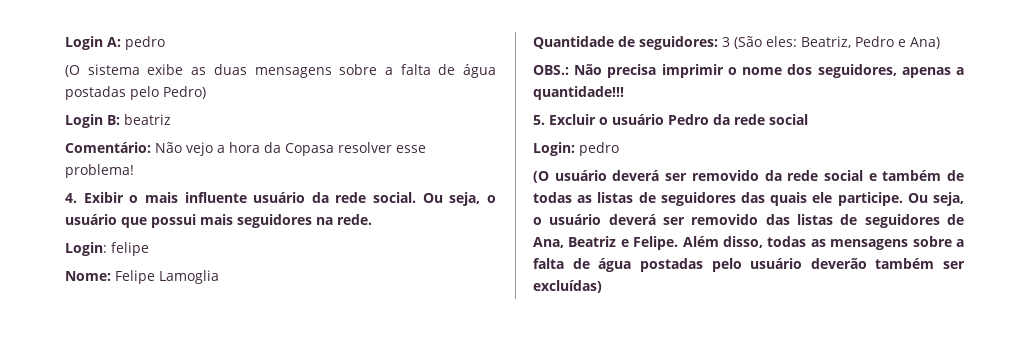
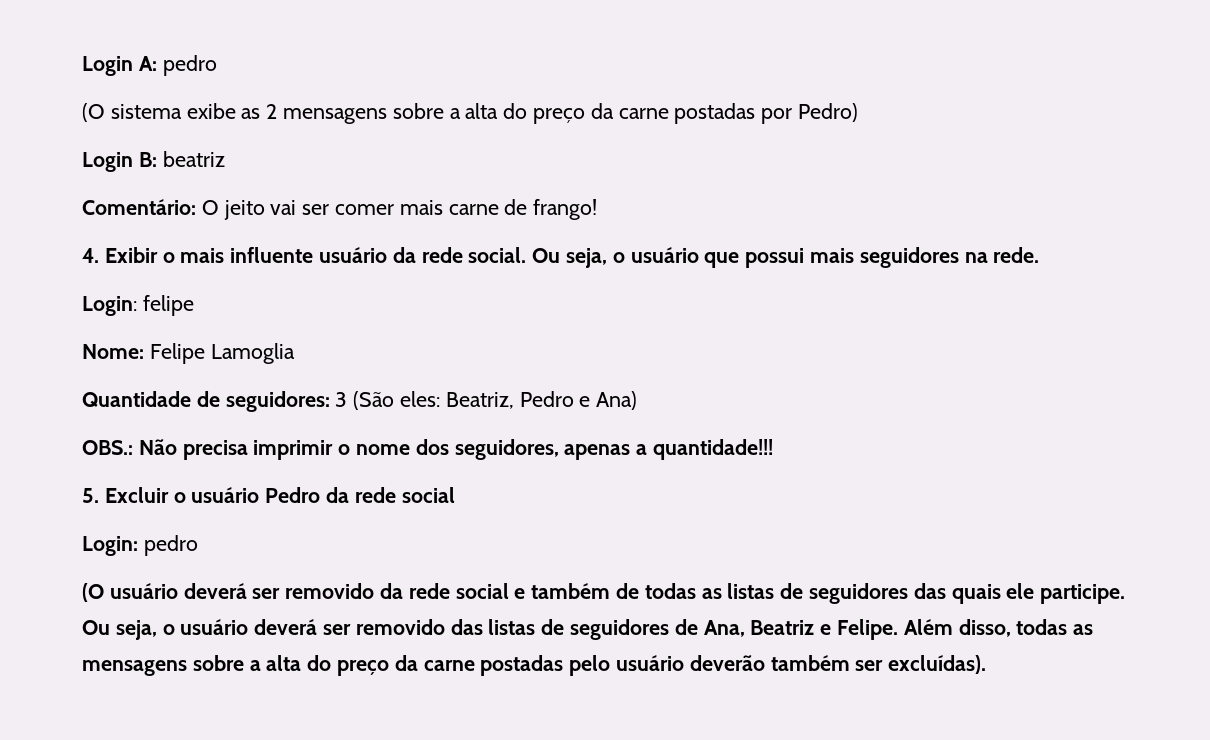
[213,64,496,78] [65,86,159,100] duas mensagens sobre a falta de água postadas pelo -> [266,103,793,124] 2 mensagens sobre a alta do preço da carne postadas por
[155,142,426,156] [65,164,134,178] Não vejo a hora da Copasa resolver esse problema! -> [201,199,598,220] O jeito vai ser comer mais carne de frango!
[533,258,632,272] falta de água -> [266,655,475,676] alta do preço da carne
[533,280,602,293] excluídas) -> [888,655,987,674] excluídas).

